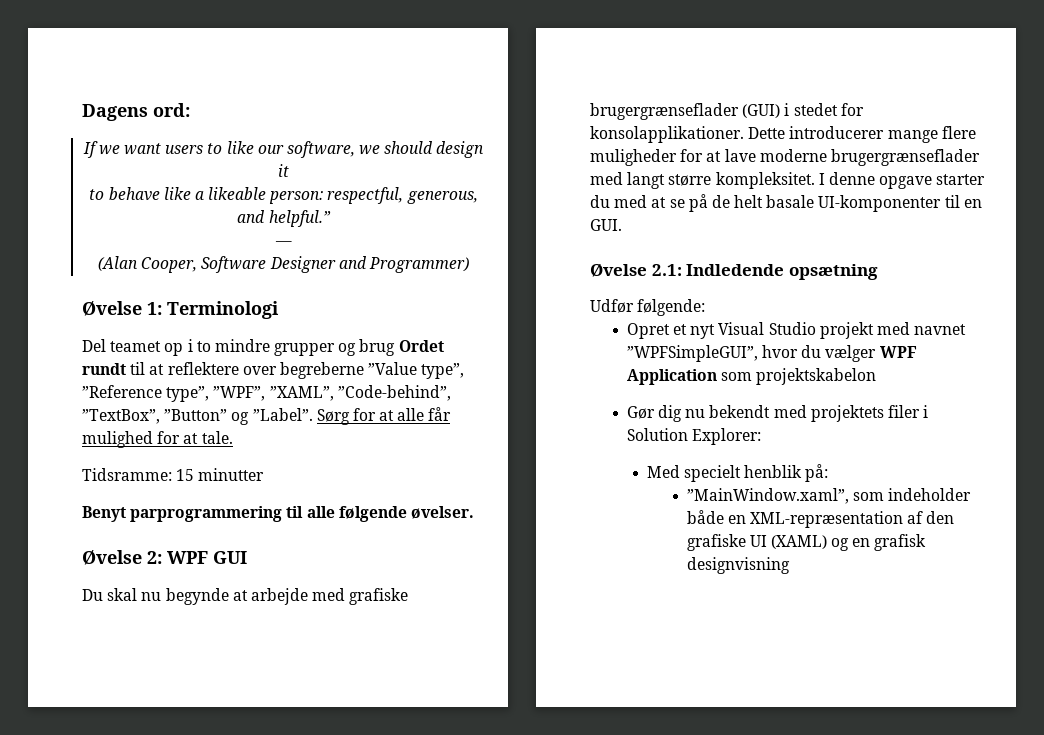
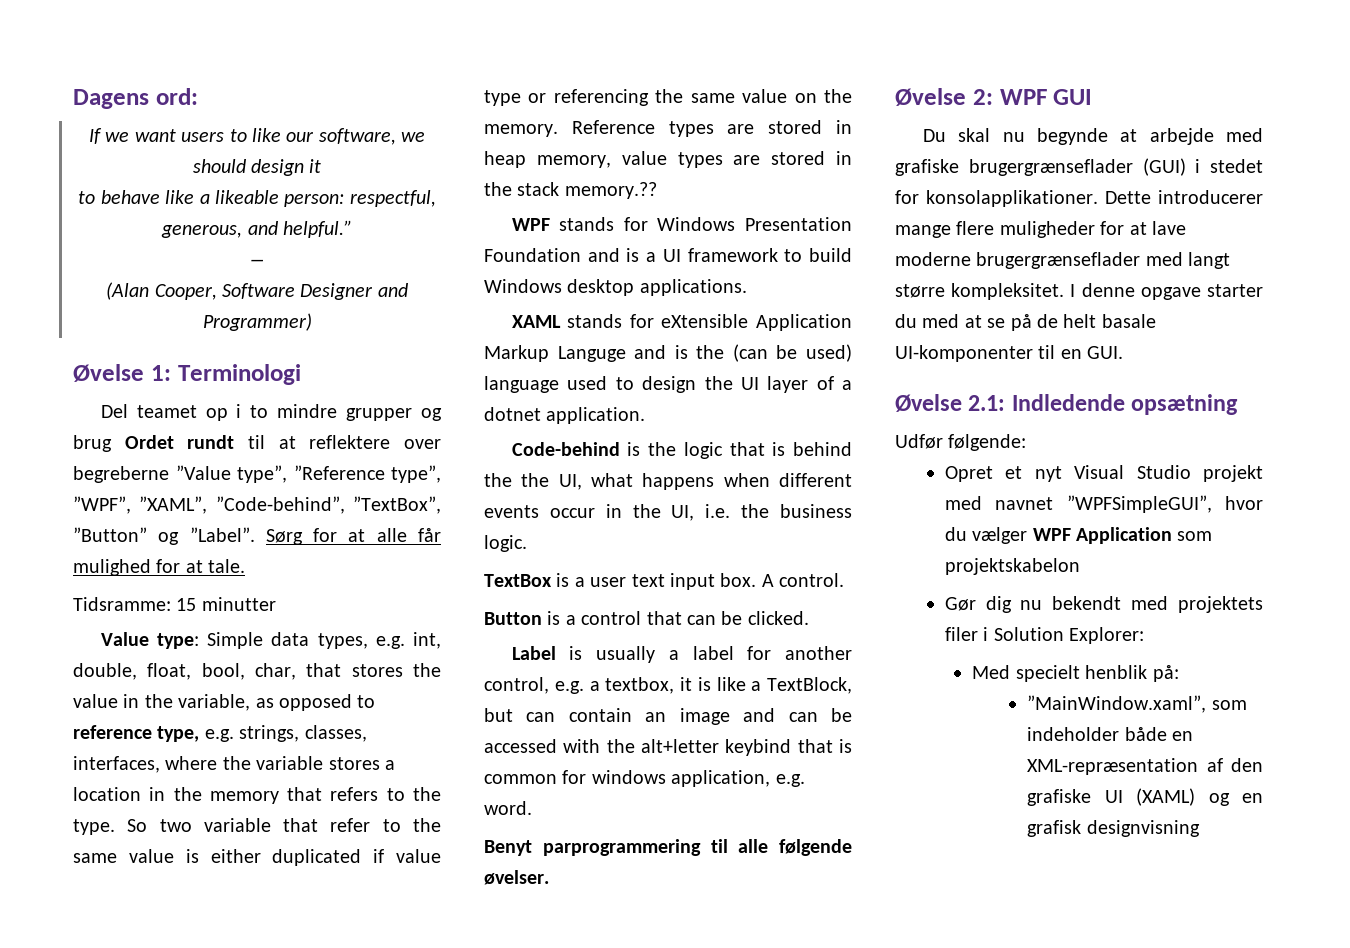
(265, 474) none -> [100,632,441,649] [73,663,441,680] [73,694,376,711] [73,725,367,742] [73,756,395,773] [73,787,441,804] [73,818,441,835] [73,849,441,866] [484,89,852,106] [484,120,852,137] [484,151,852,168] [484,182,657,199] [511,217,852,231] [484,248,852,262] [484,279,747,296] [511,314,852,331] [484,344,852,362] [484,376,852,393] [484,407,646,424] [511,442,852,459] [484,473,852,490] [484,504,852,521] [484,535,527,552] [484,573,845,590] [484,611,809,625] [511,646,852,663] [484,677,852,694] [484,708,852,725] [484,739,852,756] [484,770,805,787] [484,801,532,815] // Value type: Simple data types, e.g. int, double, float, bool, char, that stores the value in the variable, as opposed to reference type, e.g. strings, classes, interfaces, where the variable stores a location in the memory that refers to the type. So two variable that refer to the same value is either duplicated if value type or referencing the same value on the memory. Reference types are stored in heap memory, value types are stored in the stack memory.?? // WPF stands for Windows Presentation Foundation and is a UI framework to build Windows desktop applications. // XAML stands for eXtensible Application Markup Languge and is the (can be used) language used to design the UI layer of a dotnet application. // Code-behind is the logic that is behind the the UI, what happens when different events occur in the UI, i.e. the business logic. // TextBox is a user text input box. A control. // Button is a control that can be clicked. // Label is usually a label for another control, e.g. a textbox, it is like a TextBlock, but can contain an image and can be accessed with the alt+letter keybind that is common for windows application, e.g. word.

